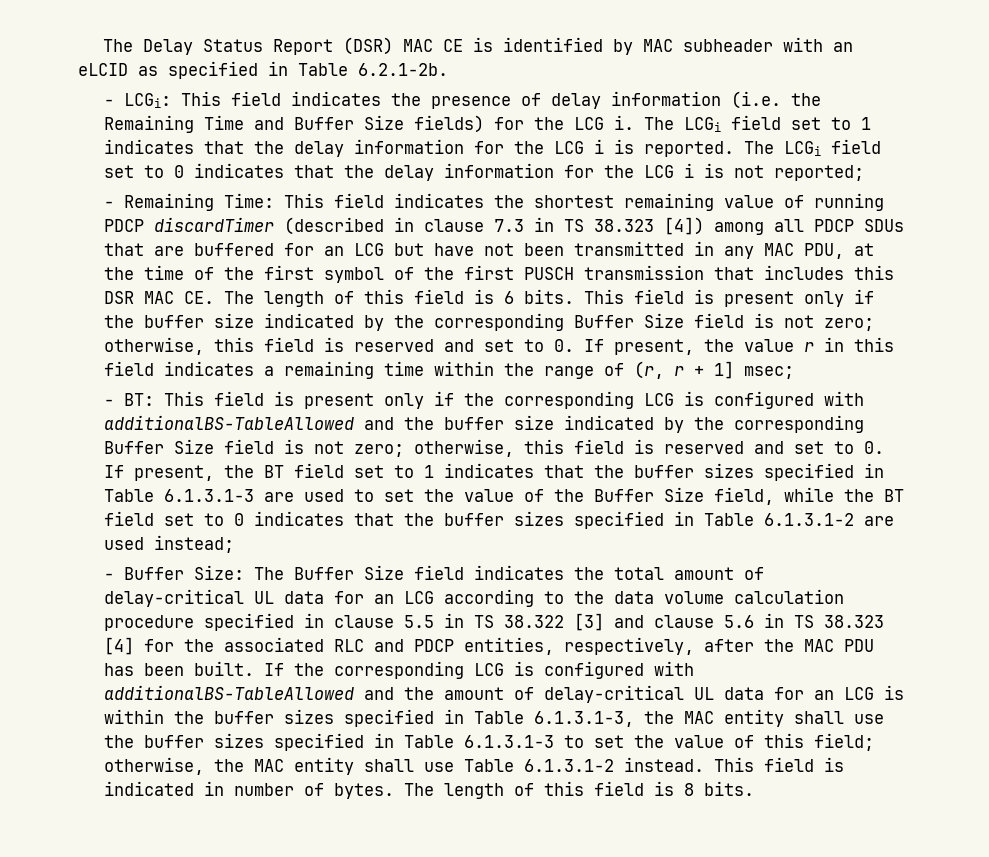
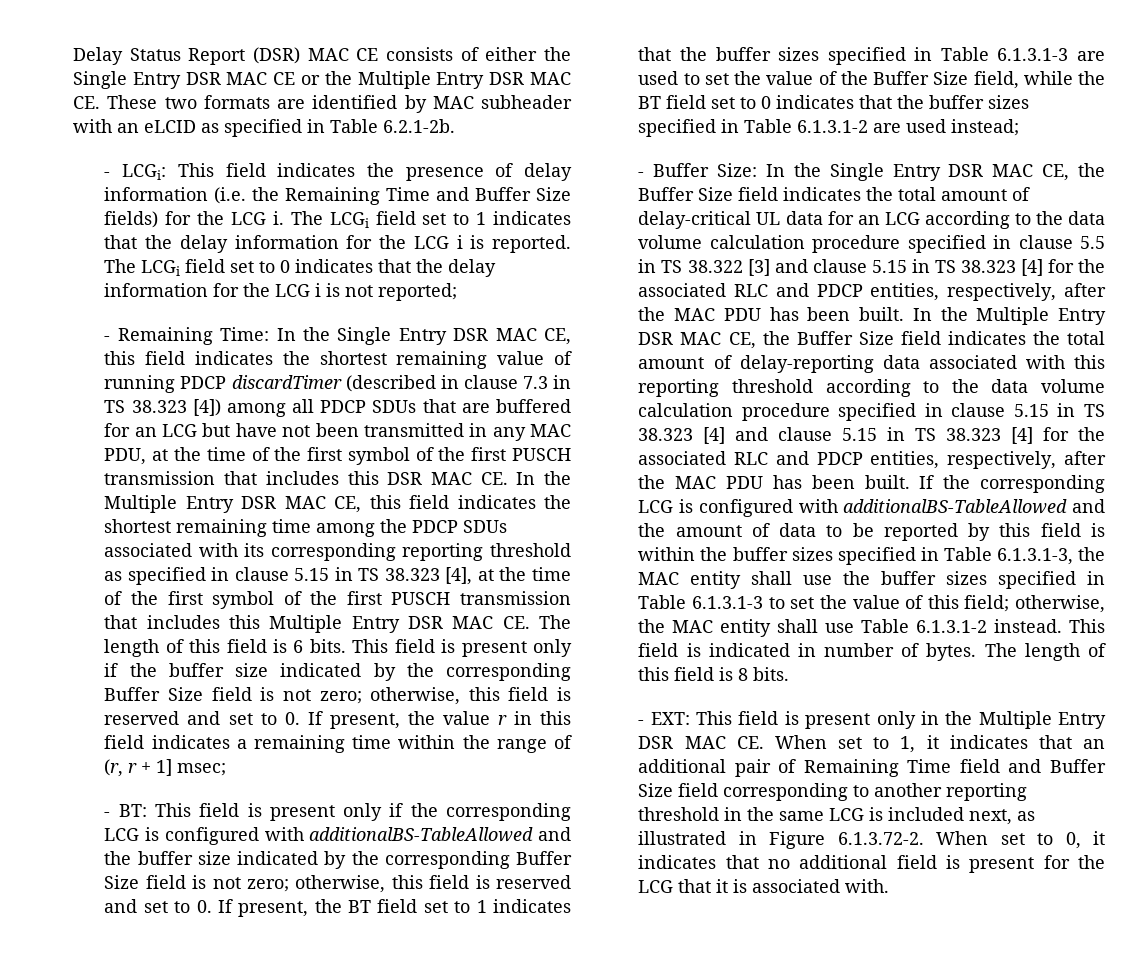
[103,39,134,52] The -> (73, 56) none
[473,37,494,52] is -> [386,47,571,61] [73,71,572,89] [73,95,305,109] consists of either the Single Entry DSR MAC CE or the Multiple Entry DSR MAC CE. These two formats are
[283,193,324,208] This -> [276,327,571,345] [104,351,136,365] In the Single Entry DSR MAC CE, this
(214, 297) none -> [516,471,571,485] [104,495,571,513] [104,519,508,537] [104,543,571,561] [104,567,572,585] [104,591,571,609] [104,615,530,633] In the Multiple Entry DSR MAC CE, this field indicates the shortest remaining time among the PDCP SDUs associated with its corresponding reporting threshold as specified in clause 5.15 in TS 38.323 [4], at the time of the first symbol of the first PUSCH transmission that includes this Multiple Entry DSR MAC CE.
[253,567,284,580] The -> [765,163,1105,181] In the Single Entry DSR MAC CE, the
[723,615,754,628] 5.6 -> [871,259,1105,276] [638,283,1106,301] [638,307,1106,325] [638,331,1105,349] [638,355,1105,373] [638,379,1105,397] [638,403,1105,421] [638,427,878,444] 5.15 in TS 38.323 [4] for the associated RLC and PDCP entities, respectively, after the MAC PDU has been built. In the Multiple Entry DSR MAC CE, the Buffer Size field indicates the total amount of delay-reporting data associated with this reporting threshold according to the data volume calculation procedure specified in clause 5.15 in TS 38.323 [4] and clause 5.15
[543,685,874,703] delay-critical UL data for an LCG -> [779,523,1081,541] data to be reported by this field
(754, 788) none -> [638,711,1106,729] [638,735,1105,753] [638,759,1106,777] [638,783,1028,801] [638,807,1036,825] [638,831,1105,849] [638,855,1105,873] [638,879,890,893] // - EXT: This field is present only in the Multiple Entry DSR MAC CE. When set to 1, it indicates that an additional pair of Remaining Time field and Buffer Size field corresponding to another reporting threshold in the same LCG is included next, as illustrated in Figure 6.1.3.72-2. When set to 0, it indicates that no additional field is present for the LCG that it is associated with.

